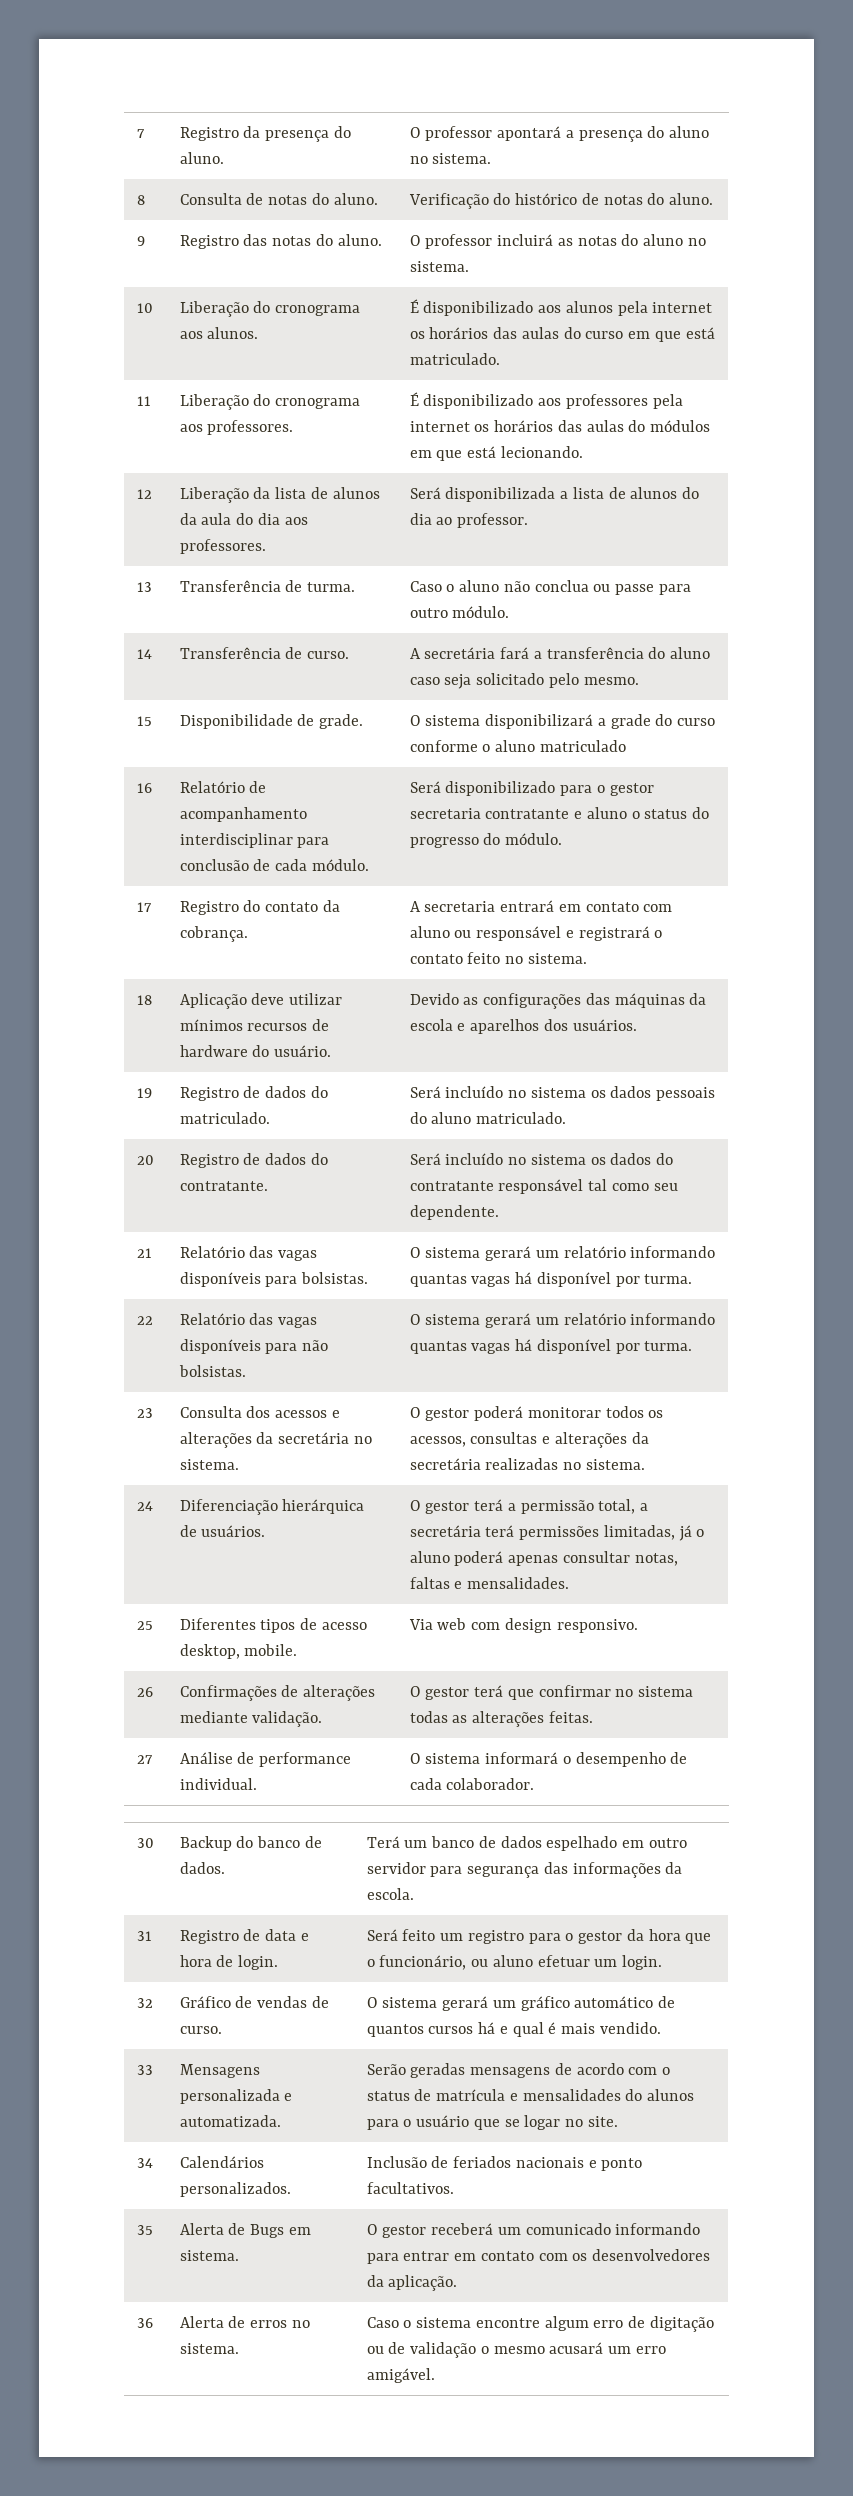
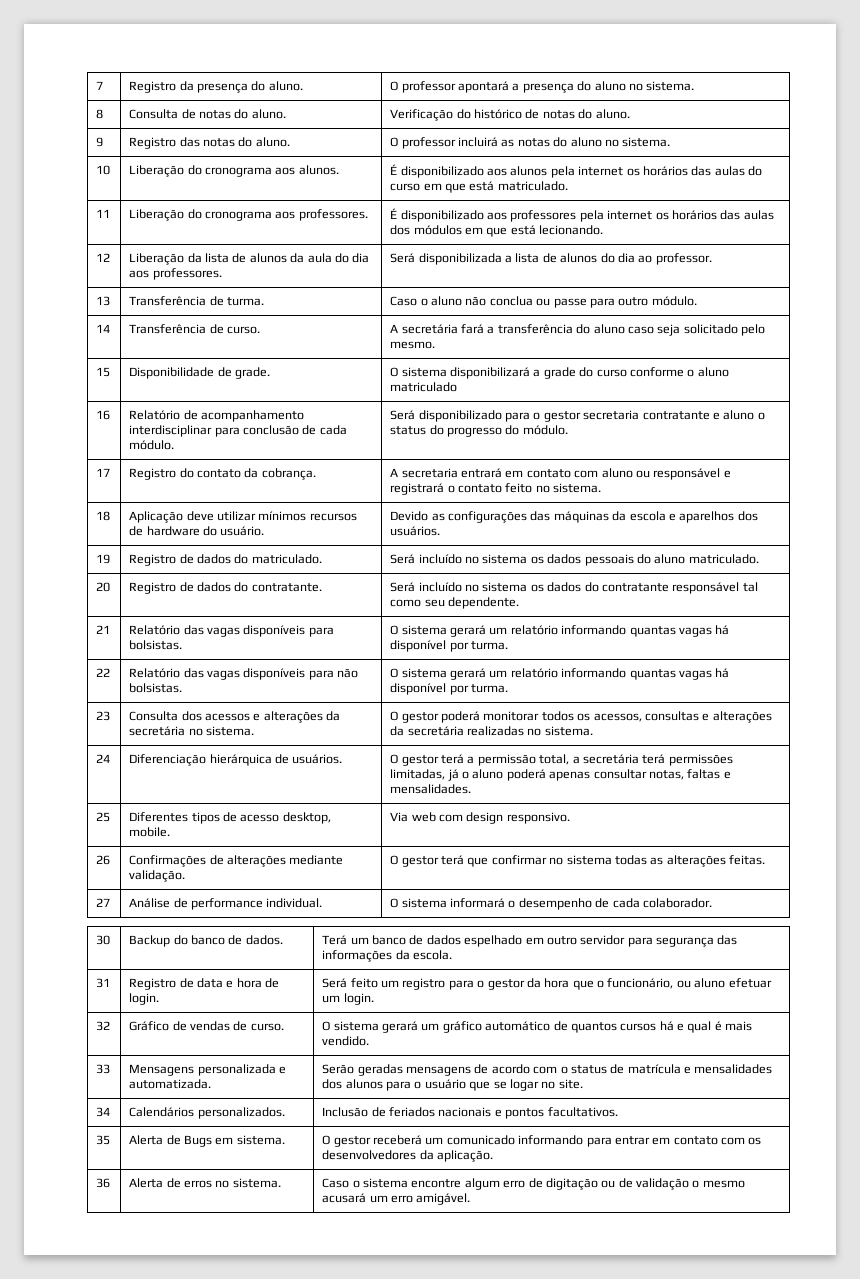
[628,420,646,432] do -> [390,225,411,235] dos
[625,2089,643,2101] do -> [322,1079,343,1089] dos
[601,2158,643,2171] ponto -> [505,1108,545,1119] pontos

